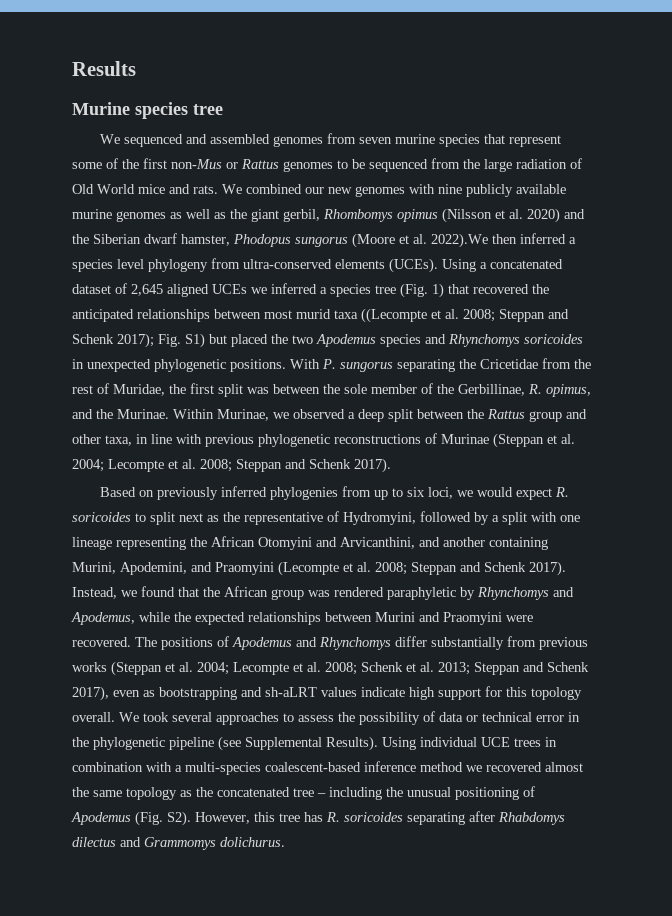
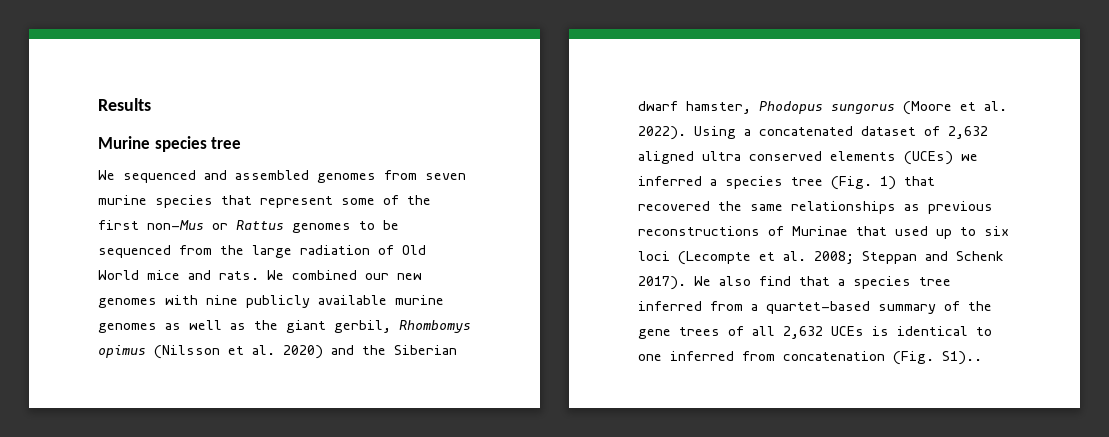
[431,233,576,248] [72,258,438,273] 2022).We then inferred a species level phylogeny from ultra-conserved elements (UCEs). -> [638,126,686,140] 2022).
[131,284,247,297] 2,645 aligned UCEs -> [948,126,988,139] [638,151,953,165] 2,632 aligned ultra conserved elements (UCEs)
[72,308,569,323] [72,333,583,348] [72,358,591,372] [72,383,591,397] [72,409,587,422] [72,433,575,448] [72,458,391,473] [100,486,570,500] [72,511,580,525] [72,536,548,550] [72,562,274,575] anticipated relationships between most murid taxa ((Lecompte et al. 2008; Steppan and Schenk 2017); Fig. S1) but placed the two Apodemus species and Rhynchomys soricoides in unexpected phylogenetic positions. With P. sungorus separating the Cricetidae from the rest of Muridae, the first split was between the sole member of the Gerbillinae, R. opimus, and the Murinae. Within Murinae, we observed a deep split between the Rattus group and other taxa, in line with previous phylogenetic reconstructions of Murinae (Steppan et al. 2004; Lecompte et al. 2008; Steppan and Schenk 2017). // Based on previously inferred phylogenies from up to six loci, we would expect R. soricoides to split next as the representative of Hydromyini, followed by a split with one lineage representing the African Otomyini and Arvicanthini, and another containing Murini, Apodemini, and Praomyini -> [750,201,993,214] [638,226,1009,239] [638,251,670,261] same relationships as previous reconstructions of Murinae that used up to six loci
[72,586,574,600] [71,612,533,625] [72,636,588,650] [72,661,589,676] [72,686,582,701] [72,711,580,725] [72,736,557,751] [72,761,583,775] [72,786,535,800] [71,811,565,826] [72,837,285,850] Instead, we found that the African group was rendered paraphyletic by Rhynchomys and Apodemus, while the expected relationships between Murini and Praomyini were recovered. The positions of Apodemus and Rhynchomys differ substantially from previous works (Steppan et al. 2004; Lecompte et al. 2008; Schenk et al. 2013; Steppan and Schenk 2017), even as bootstrapping and sh-aLRT values indicate high support for this topology overall. We took several approaches to assess the possibility of data or technical error in the phylogenetic pipeline (see Supplemental Results). Using individual UCE trees in combination with a multi-species coalescent-based inference method we recovered almost the same topology as the concatenated tree – including the unusual positioning of Apodemus (Fig. S2). However, this tree has R. soricoides separating after Rhabdomys dilectus and Grammomys dolichurus. -> [694,276,951,289] [638,301,992,314] [638,326,992,339] [638,351,982,365] We also find that a species tree inferred from a quartet-based summary of the gene trees of all 2,632 UCEs is identical to one inferred from concatenation (Fig. S1)..

